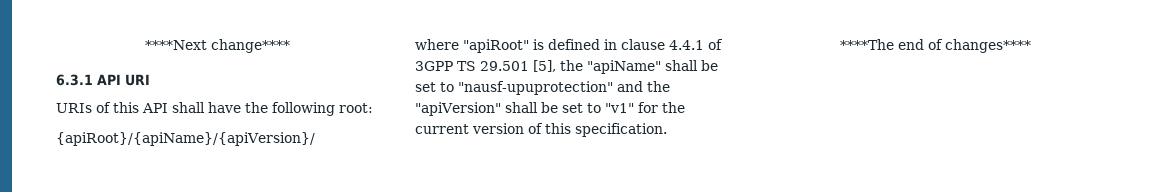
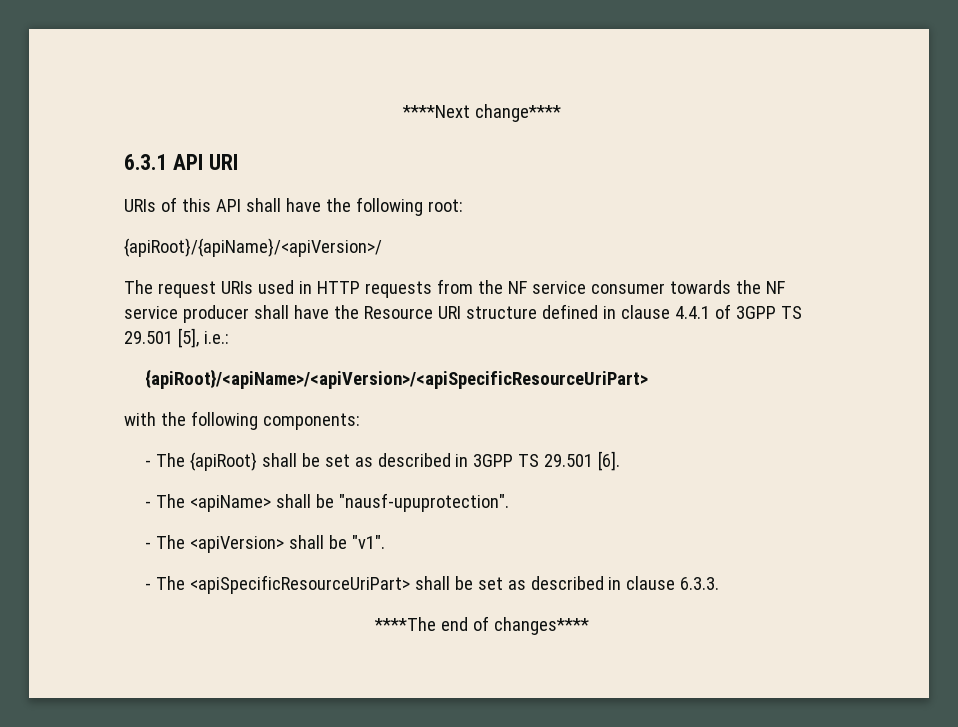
[56,132,315,146] [415,39,544,53] {apiRoot}/{apiName}/{apiVersion}/ // where "apiRoot" is -> [124,238,382,257] [124,279,785,298] [124,305,537,323] {apiRoot}/{apiName}/<apiVersion>/ // The request URIs used in HTTP requests from the NF service consumer towards the NF service producer shall have the Resource URI structure
[560,60,718,74] [415,81,670,95] [415,102,685,116] [415,123,667,137] the "apiName" shall be set to "nausf-upuprotection" and the "apiVersion" shall be set to "v1" for the current version of this specification. -> [203,331,229,344] [144,369,648,389] [124,411,360,430] [144,451,621,471] [144,493,509,512] [144,535,385,553] [144,575,720,594] i.e.: // {apiRoot}/<apiName>/<apiVersion>/<apiSpecificResourceUriPart> // with the following components: // - The {apiRoot} shall be set as described in 3GPP TS 29.501 [6]. // - The <apiName> shall be "nausf-upuprotection". // - The <apiVersion> shall be "v1". // - The <apiSpecificResourceUriPart> shall be set as described in clause 6.3.3.

